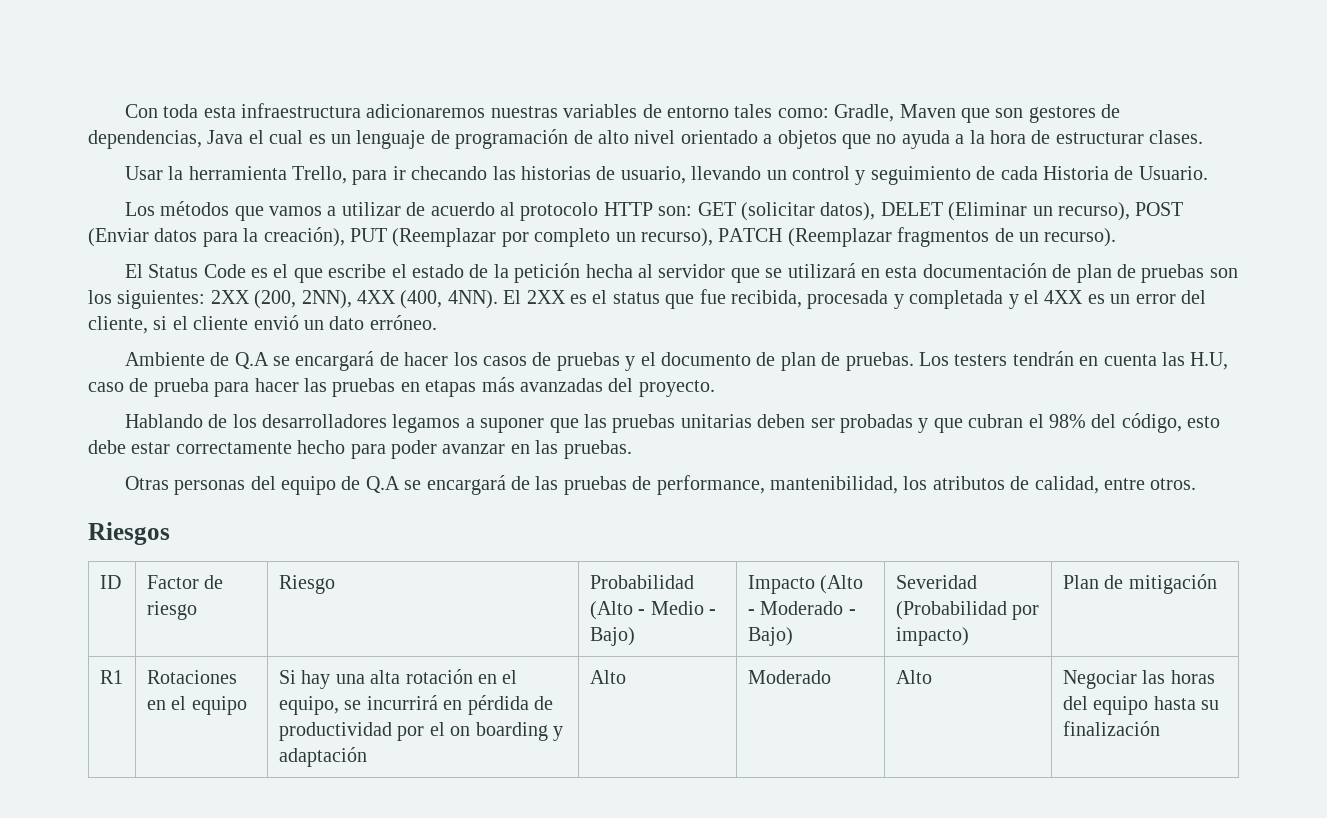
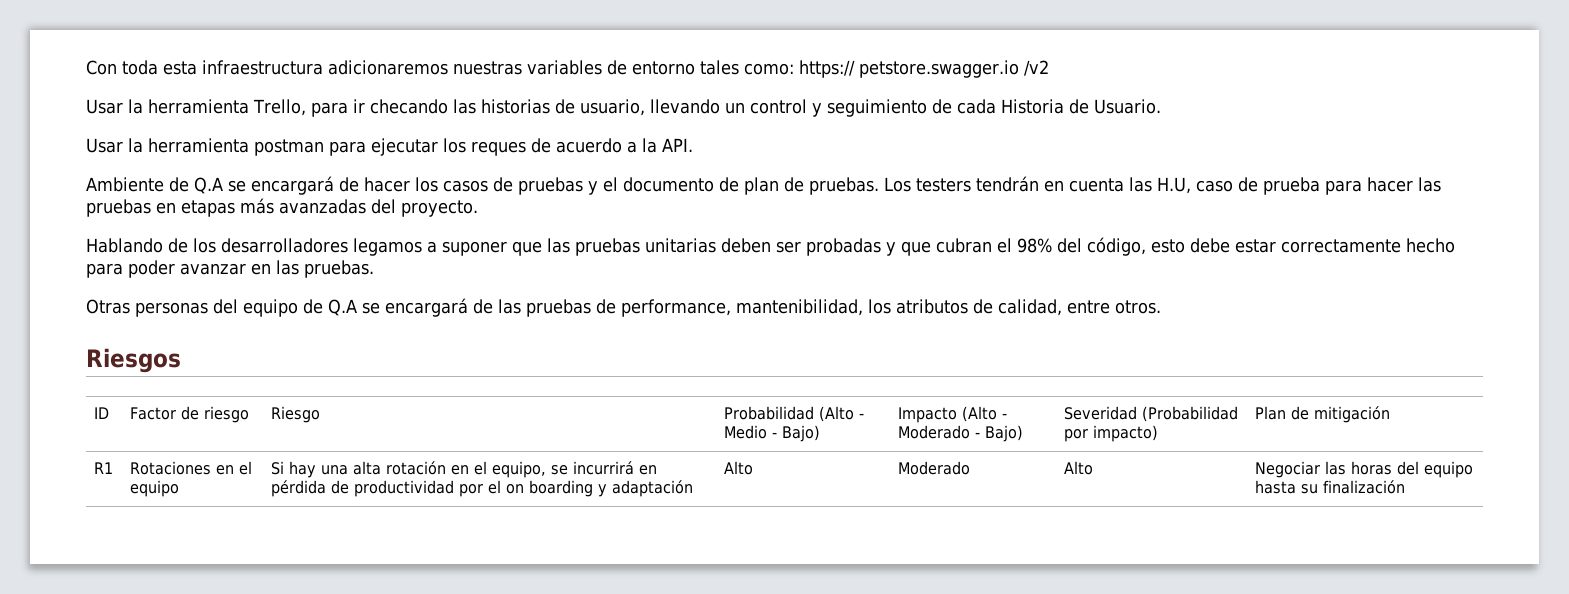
[834,104,1121,123] [88,129,1204,149] Gradle, Maven que son gestores de dependencias, Java el cual es un lenguaje de programación de alto nivel orientado a objetos que no ayuda a la hora de estructurar clases. -> [799,60,1049,78] https:// petstore.swagger.io /v2
[124,201,1184,221] [88,227,1117,247] [124,263,1238,283] [88,289,1206,309] [88,315,437,334] Los métodos que vamos a utilizar de acuerdo al protocolo HTTP son: GET (solicitar datos), DELET (Eliminar un recurso), POST (Enviar datos para la creación), PUT (Reemplazar por completo un recurso), PATCH (Reemplazar fragmentos de un recurso). // El Status Code es el que escribe el estado de la petición hecha al servidor que se utilizará en esta documentación de plan de pruebas son los siguientes: 2XX (200, 2NN), 4XX (400, 4NN). El 2XX es el status que fue recibida, procesada y completada y el 4XX es un error del cliente, si el cliente envió un dato erróneo. -> [86,138,693,156] Usar la herramienta postman para ejecutar los reques de acuerdo a la API.

